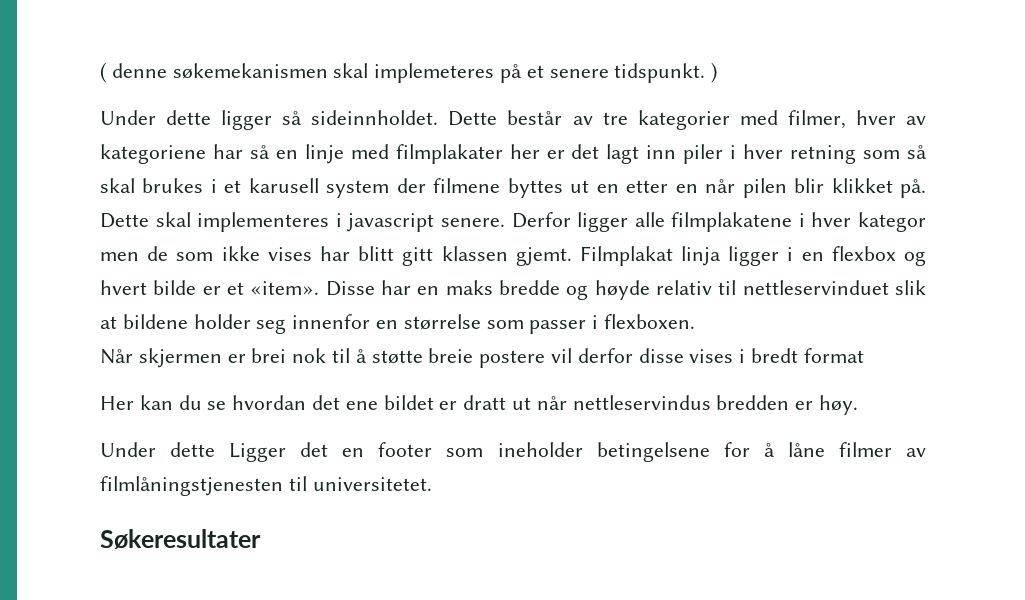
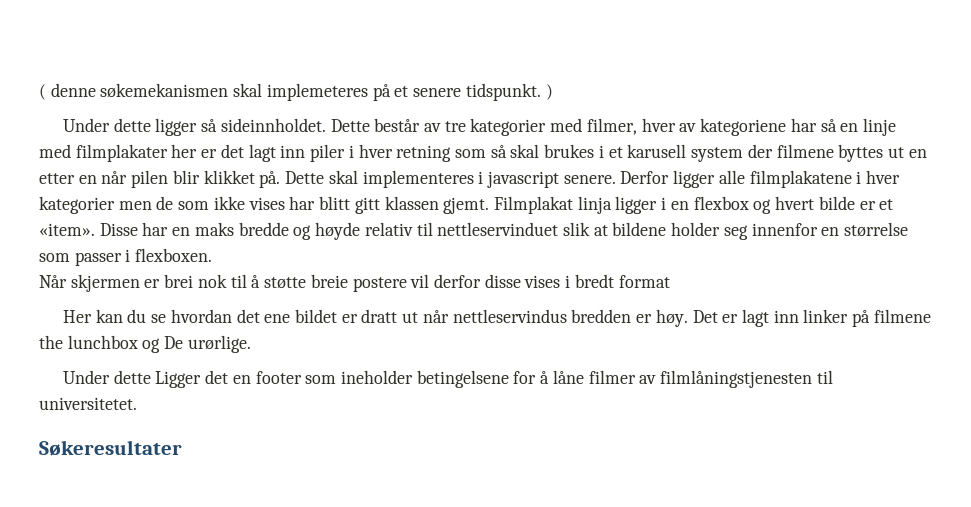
[858,212,927,232] kategor -> [39,196,115,214] kategorier
(859, 405) none -> [692,309,931,327] [39,335,251,353] Det er lagt inn linker på filmene the lunchbox og De urørlige.

